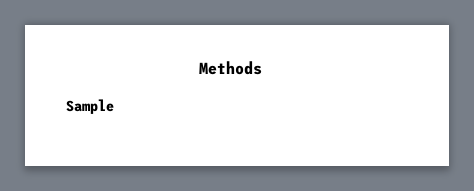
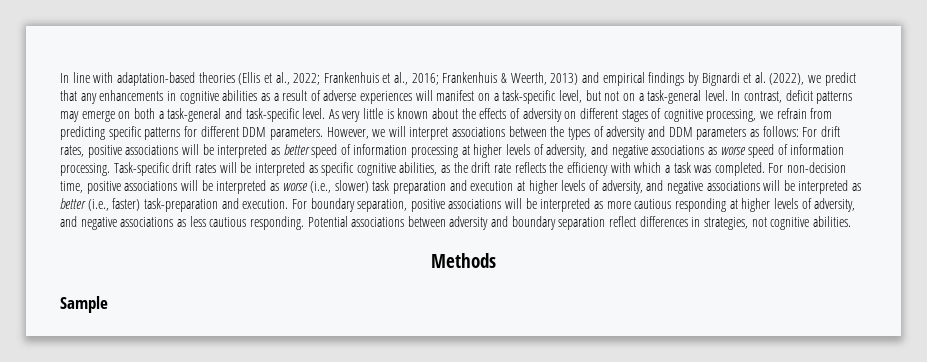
(199, 68) none -> [60,72,856,86] [60,90,853,104] [60,108,833,122] [60,126,840,140] [60,144,845,158] [60,162,847,176] [60,180,862,194] [60,198,856,212] [60,216,851,230] In line with adaptation-based theories (Ellis et al., 2022; Frankenhuis et al., 2016; Frankenhuis & Weerth, 2013) and empirical findings by Bignardi et al. (2022), we predict that any enhancements in cognitive abilities as a result of adverse experiences will manifest on a task-specific level, but not on a task-general level. In contrast, deficit patterns may emerge on both a task-general and task-specific level. As very little is known about the effects of adversity on different stages of cognitive processing, we refrain from predicting specific patterns for different DDM parameters. However, we will interpret associations between the types of adversity and DDM parameters as follows: For drift rates, positive associations will be interpreted as better speed of information processing at higher levels of adversity, and negative associations as worse speed of information processing. Task-specific drift rates will be interpreted as specific cognitive abilities, as the drift rate reflects the efficiency with which a task was completed. For non-decision time, positive associations will be interpreted as worse (i.e., slower) task preparation and execution at higher levels of adversity, and negative associations will be interpreted as better (i.e., faster) task-preparation and execution. For boundary separation, positive associations will be interpreted as more cautious responding at higher levels of adversity, and negative associations as less cautious responding. Potential associations between adversity and boundary separation reflect differences in strategies, not cognitive abilities. //

